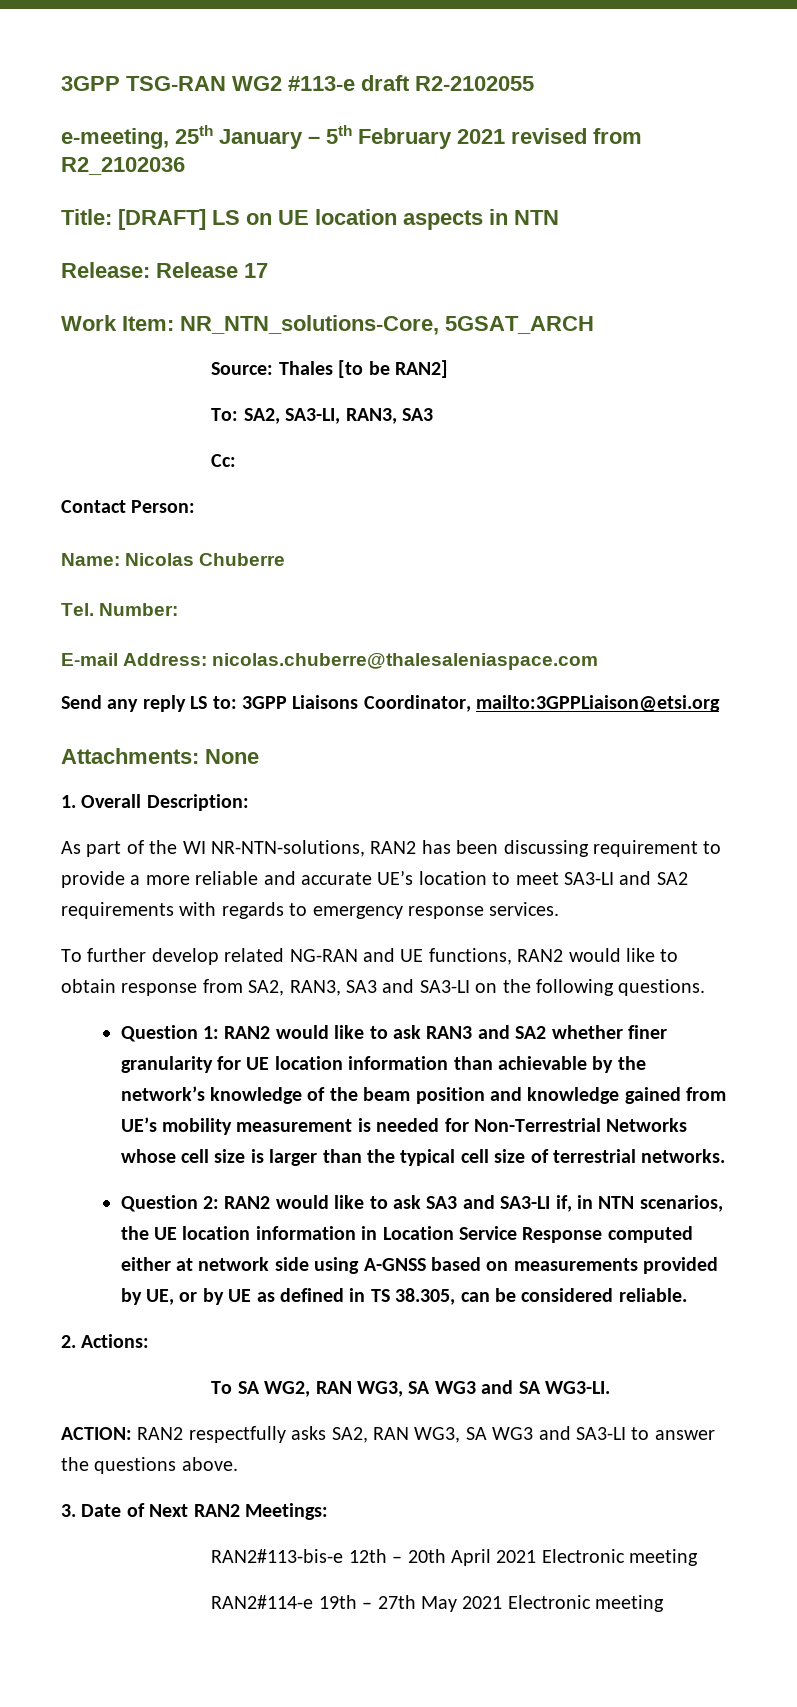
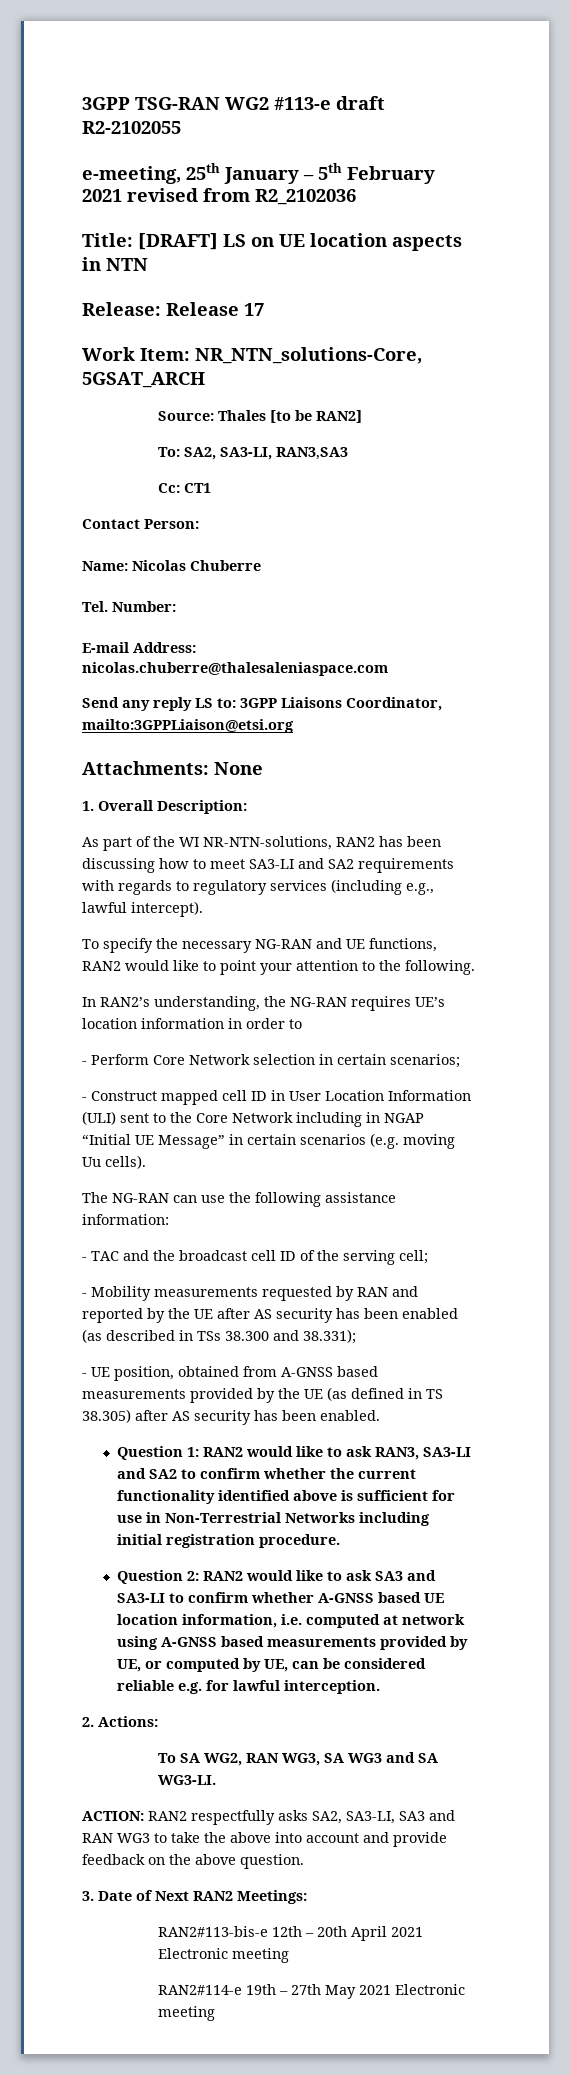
[345,408,434,424] RAN3, SA3 -> [276,447,349,460] RAN3,SA3
(237, 460) none -> [184,483,212,493] CT1
[592,840,722,857] [61,870,487,888] requirement to provide a more reliable and accurate UE’s location -> [159,858,189,869] how
[312,902,560,919] [61,948,285,965] emergency response services. // To further develop related -> [193,879,434,895] [82,901,203,917] [82,938,252,953] regulatory services (including e.g., lawful intercept). // To specify the necessary
[61,979,706,996] obtain response from SA2, RAN3, SA3 and SA3-LI on the following questions. -> [220,960,475,975] [82,996,445,1011] [82,1018,302,1029] [82,1054,460,1068] [82,1090,471,1105] [82,1111,424,1127] [82,1133,455,1149] [82,1155,146,1169] [82,1192,396,1207] [82,1214,169,1225] [82,1250,428,1265] [82,1286,418,1301] [82,1308,458,1323] [82,1329,356,1344] [82,1366,378,1381] [82,1387,443,1403] [82,1409,380,1425] point your attention to the following. // In RAN2’s understanding, the NG-RAN requires UE’s location information in order to // - Perform Core Network selection in certain scenarios; // - Construct mapped cell ID in User Location Information (ULI) sent to the Core Network including in NGAP “Initial UE Message” in certain scenarios (e.g. moving Uu cells). // The NG-RAN can use the following assistance information: // - TAC and the broadcast cell ID of the serving cell; // - Mobility measurements requested by RAN and reported by the UE after AS security has been enabled (as described in TSs 38.300 and 38.331); // - UE position, obtained from A-GNSS based measurements provided by the UE (as defined in TS 38.305) after AS security has been enabled.
[426,1025,668,1039] [120,1056,646,1073] [120,1086,727,1104] [120,1117,688,1135] [120,1149,726,1166] RAN3 and SA2 whether finer granularity for UE location information than achievable by the network’s knowledge of the beam position and knowledge gained from UE’s mobility measurement is needed for Non-Terrestrial Networks whose cell size is larger than the typical cell size of terrestrial networks. -> [375,1447,472,1460] [117,1468,417,1479] [117,1490,456,1504] [117,1512,431,1526] [117,1534,341,1548] RAN3, SA3-LI and SA2 to confirm whether the current functionality identified above is sufficient for use in Non-Terrestrial Networks including initial registration procedure.
[555,1195,723,1212] [120,1226,693,1243] [120,1257,171,1271] if, in NTN scenarios, the UE location information in Location Service Response computed either -> [169,1592,445,1603] [117,1614,381,1628] to confirm whether A-GNSS based UE location information, i.e. computed
[274,1257,309,1271] side -> (466, 1619) none
[486,1261,509,1271] on -> (265, 1641) none
[202,1288,687,1305] by UE as defined in TS 38.305, can be considered reliable. -> [166,1658,427,1672] [117,1680,381,1694] computed by UE, can be considered reliable e.g. for lawful interception.
[373,1426,715,1443] [61,1457,238,1474] RAN WG3, SA WG3 and SA3-LI to answer the questions above. -> [346,1810,455,1824] [82,1832,447,1847] [82,1854,304,1869] SA3-LI, SA3 and RAN WG3 to take the above into account and provide feedback on the above question.

